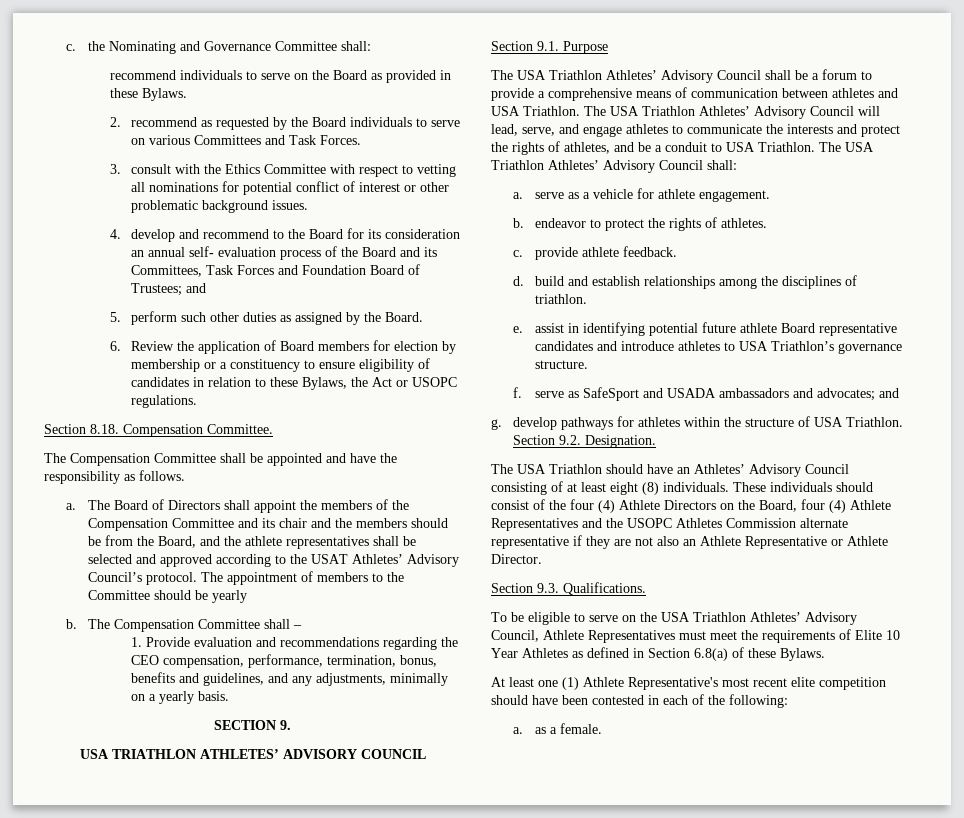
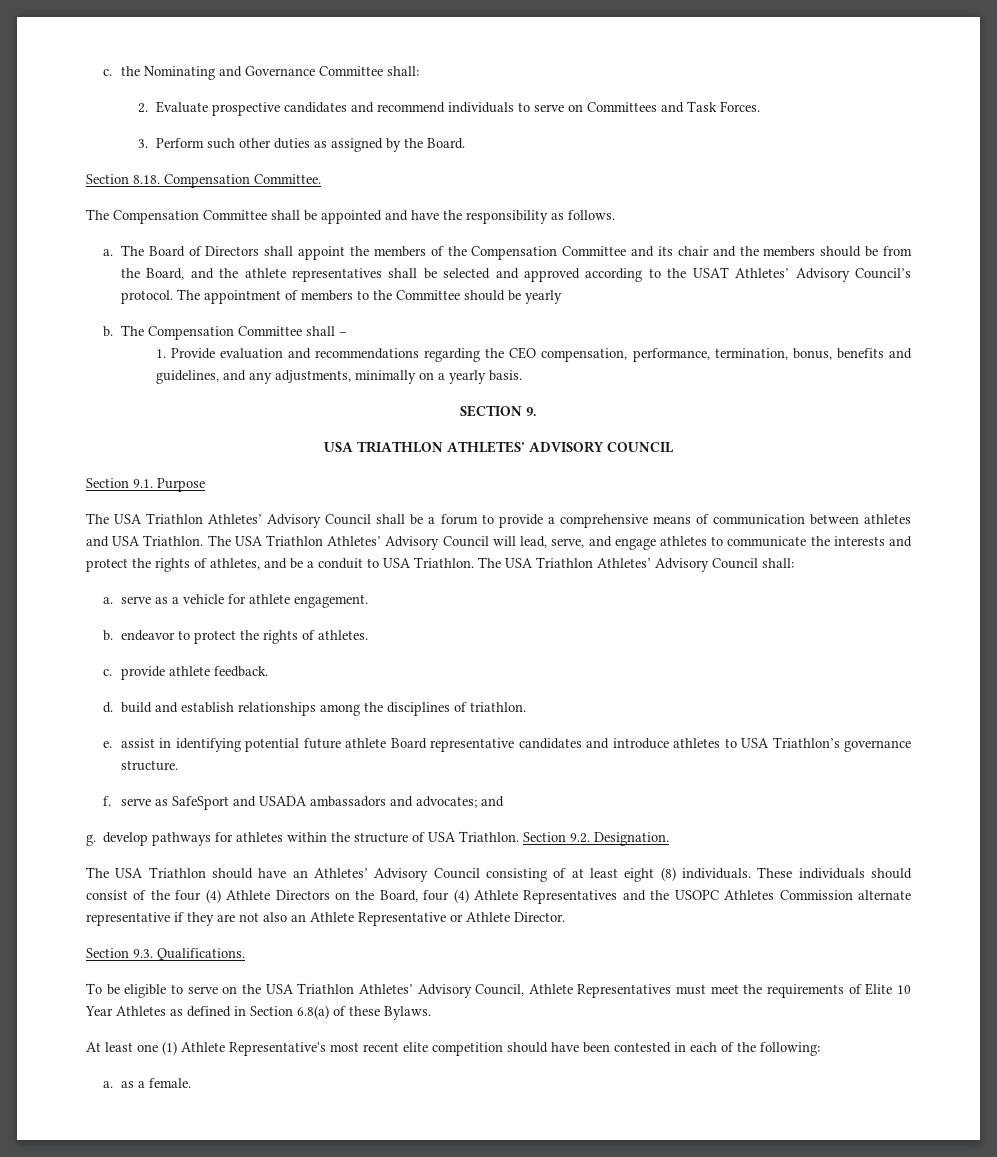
(371, 46) none -> [138,101,374,116] 2. Evaluate prospective candidates and
[311,70,451,83] [109,88,187,101] [109,117,461,130] [131,135,191,145] the Board as provided in these Bylaws. // 2. recommend as requested by the Board individuals to serve on various -> (583, 108) none
[131,164,457,177] [131,181,450,195] [131,200,309,213] [109,228,461,242] [131,246,438,260] [131,264,421,277] [131,283,207,296] [109,311,178,325] consult with the Ethics Committee with respect to vetting all nominations for potential conflict of interest or other problematic background issues. // 4. develop and recommend to the Board for its consideration an annual self- evaluation process of the Board and its Committees, Task Forces and Foundation Board of Trustees; and // 5. perform -> [155,138,204,148] Perform
[109,340,457,354] [131,358,431,372] [131,377,458,390] [131,395,198,408] // 6. Review the application of Board members for election by membership or a constituency to ensure eligibility of candidates in relation to these Bylaws, the Act or USOPC regulations. -> (465, 143) none

